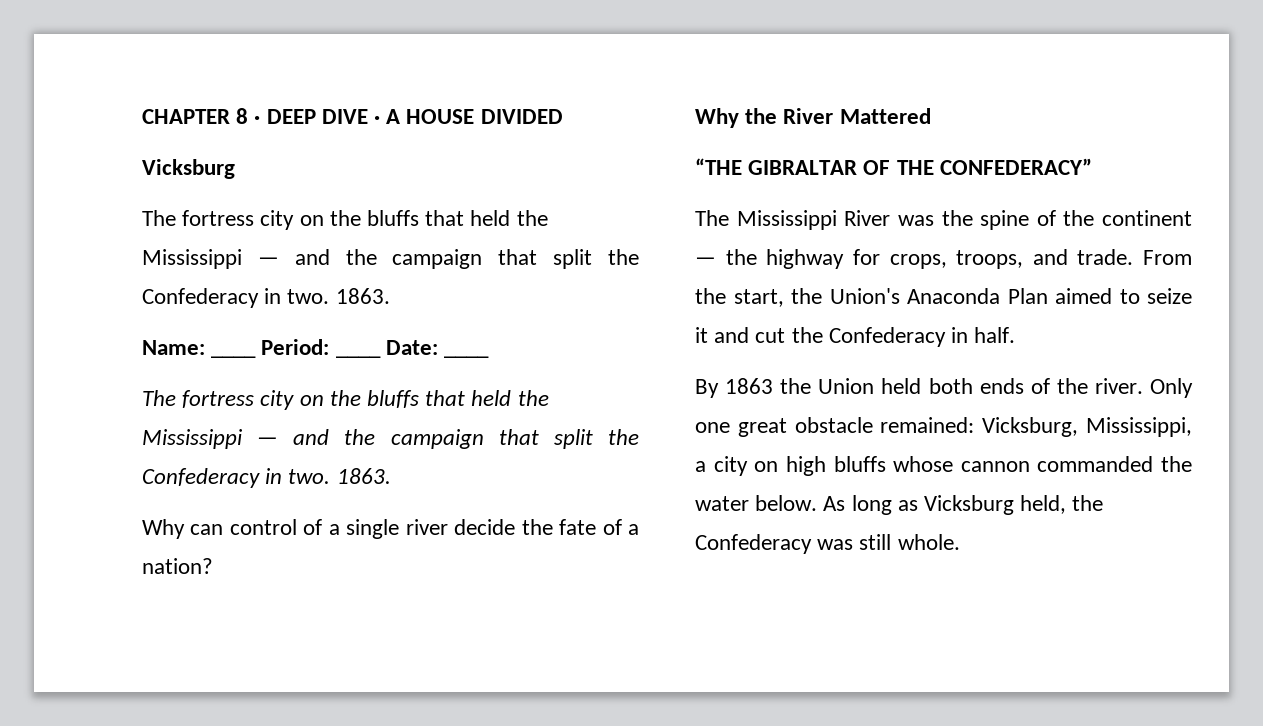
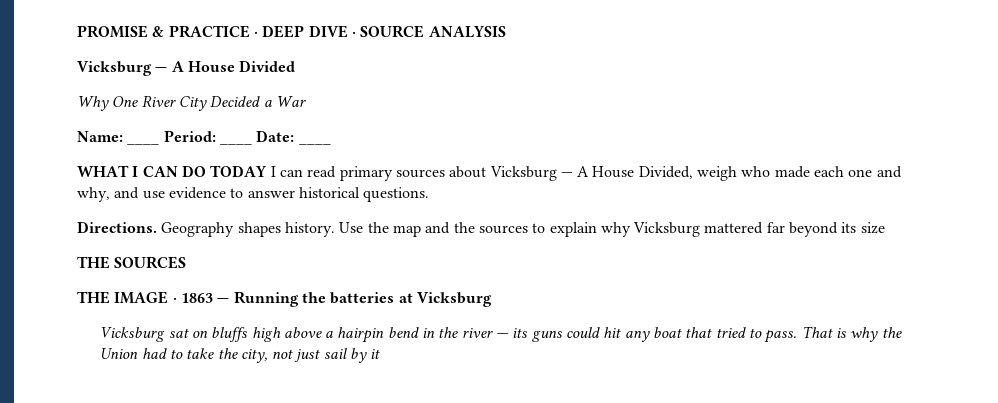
[142,108,249,124] CHAPTER 8 -> [77,25,250,38] PROMISE & PRACTICE
[386,109,563,124] [142,159,235,179] [142,210,548,230] [142,249,639,269] [142,288,390,308] A HOUSE DIVIDED // Vicksburg // The fortress city on the bluffs that held the Mississippi — and the campaign that split the Confederacy in two. 1863. -> [360,25,506,38] [77,60,296,76] [77,95,306,111] SOURCE ANALYSIS // Vicksburg — A House Divided // Why One River City Decided a War
[142,390,549,410] [142,429,639,449] [142,468,391,488] [142,519,639,539] [142,558,213,574] [695,108,931,128] [695,158,1092,175] [695,210,1192,230] [695,249,1192,269] [695,288,1192,307] [695,327,1016,347] [695,378,1193,398] [695,417,1192,437] [695,456,1192,476] [695,495,1104,515] [695,534,960,554] The fortress city on the bluffs that held the Mississippi — and the campaign that split the Confederacy in two. 1863. // Why can control of a single river decide the fate of a nation? // Why the River Mattered // “THE GIBRALTAR OF THE CONFEDERACY” // The Mississippi River was the spine of the continent — the highway for crops, troops, and trade. From the start, the Union's Anaconda Plan aimed to seize it and cut the Confederacy in half. // By 1863 the Union held both ends of the river. Only one great obstacle remained: Vicksburg, Mississippi, a city on high bluffs whose cannon commanded the water below. As long as Vicksburg held, the Confederacy was still whole. -> [77,165,902,181] [77,187,430,202] [77,221,885,237] [77,256,187,269] [77,291,492,307] [100,326,902,343] [100,348,381,363] WHAT I CAN DO TODAY I can read primary sources about Vicksburg — A House Divided, weigh who made each one and why, and use evidence to answer historical questions. // Directions. Geography shapes history. Use the map and the sources to explain why Vicksburg mattered far beyond its size // THE SOURCES // THE IMAGE · 1863 — Running the batteries at Vicksburg // Vicksburg sat on bluffs high above a hairpin bend in the river — its guns could hit any boat that tried to pass. That is why the Union had to take the city, not just sail by it

